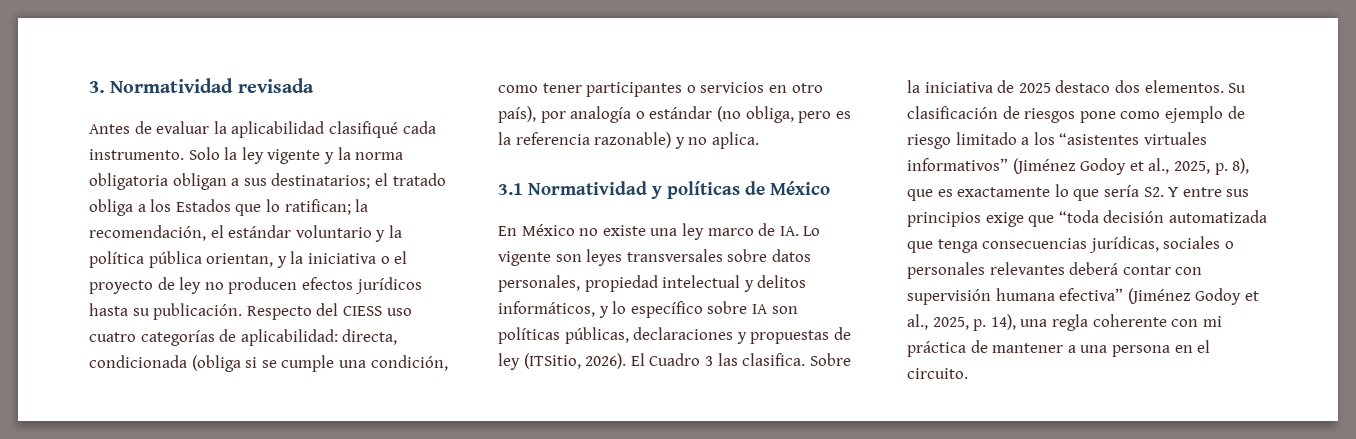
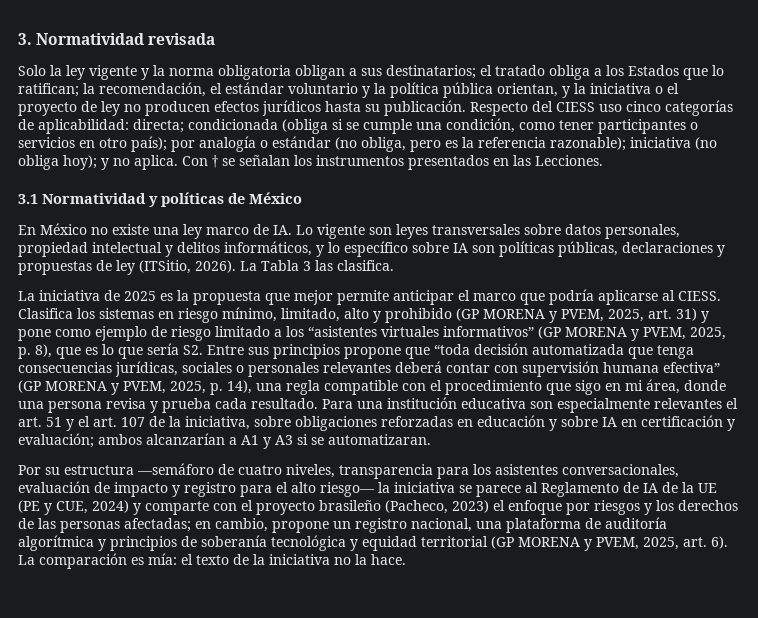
[89,121,436,138] [89,149,184,160] Antes de evaluar la aplicabilidad clasifiqué cada instrumento. -> (216, 39) none
[89,332,136,342] cuatro -> [626,101,661,112] cinco
[342,329,398,345] directa, -> [133,119,184,133] directa;
[498,106,536,123] país), -> [131,136,167,152] país);
[594,132,759,149] razonable) y no aplica. -> [550,137,717,151] [18,155,603,170] razonable); iniciativa (no obliga hoy); y no aplica. Con † se señalan los instrumentos presentados en las Lecciones.
[630,353,701,366] El Cuadro -> [240,260,299,271] La Tabla
[809,353,851,366] [907,80,920,93] Sobre la -> [18,291,35,301] // La
[1055,80,1247,93] [907,106,1076,123] destaco dos elementos. Su clasificación de riesgos -> [160,289,721,305] [18,307,709,323] es la propuesta que mejor permite anticipar el marco que podría aplicarse al CIESS. Clasifica los sistemas en riesgo mínimo, limitado, alto y prohibido (GP MORENA y PVEM, 2025, art. 31) y
[1012,158,1170,175] (Jiménez Godoy et al., -> [538,326,686,341] (GP MORENA y PVEM,
[957,187,1051,197] exactamente -> (98, 351) none
[1168,187,1222,197] Y entre -> [207,345,244,355] Entre
[985,212,1024,227] exige -> [344,347,401,359] propone
[1127,288,1259,305] [907,314,928,330] (Jiménez Godoy et al., -> [18,380,166,395] (GP MORENA y PVEM,
[1092,314,1222,327] [907,340,1211,357] [907,368,968,379] coherente con mi práctica de mantener a una persona en el circuito. -> [324,379,726,395] [18,397,738,413] [18,415,735,431] [18,433,431,449] [18,463,679,479] [18,481,717,497] [18,500,738,515] [18,517,667,533] [18,535,728,551] [18,553,406,569] compatible con el procedimiento que sigo en mi área, donde una persona revisa y prueba cada resultado. Para una institución educativa son especialmente relevantes el art. 51 y el art. 107 de la iniciativa, sobre obligaciones reforzadas en educación y sobre IA en certificación y evaluación; ambos alcanzarían a A1 y A3 si se automatizaran. // Por su estructura —semáforo de cuatro niveles, transparencia para los asistentes conversacionales, evaluación de impacto y registro para el alto riesgo— la iniciativa se parece al Reglamento de IA de la UE (PE y CUE, 2024) y comparte con el proyecto brasileño (Pacheco, 2023) el enfoque por riesgos y los derechos de las personas afectadas; en cambio, propone un registro nacional, una plataforma de auditoría algorítmica y principios de soberanía tecnológica y equidad territorial (GP MORENA y PVEM, 2025, art. 6). La comparación es mía: el texto de la iniciativa no la hace.

